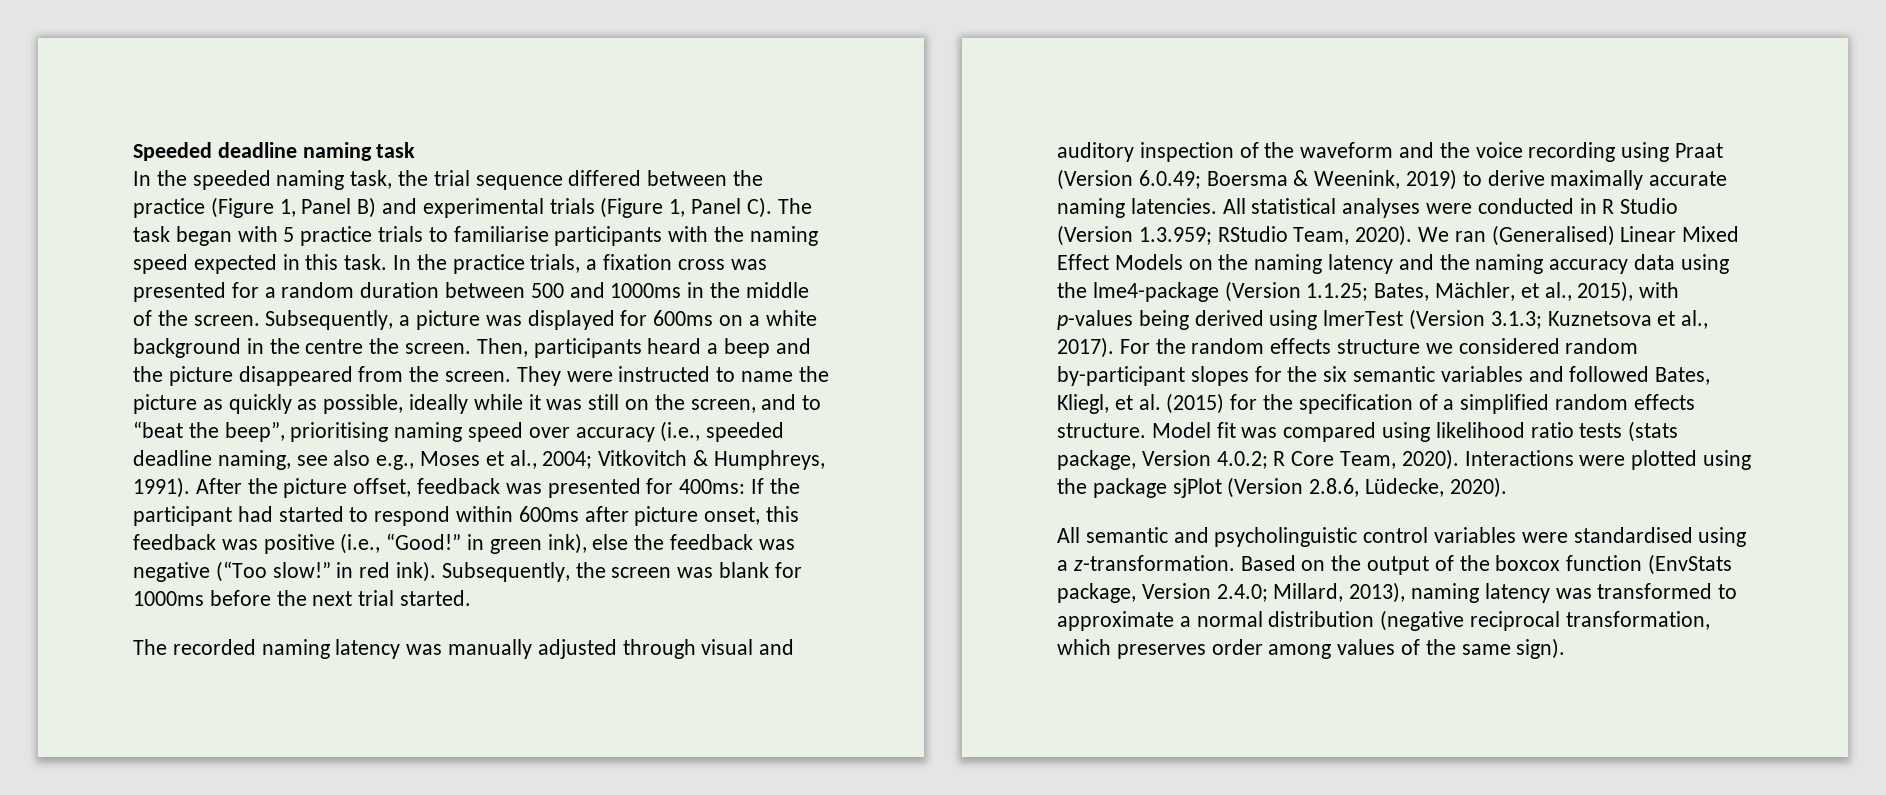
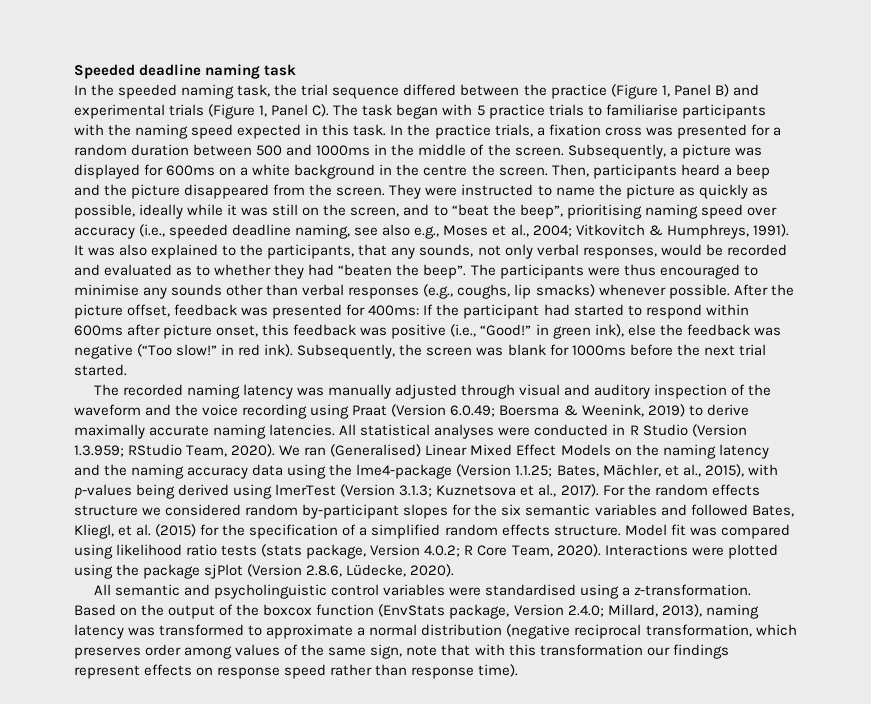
(190, 487) none -> [74,244,787,259] [74,264,758,279] [74,284,730,299] It was also explained to the participants, that any sounds, not only verbal responses, would be recorded and evaluated as to whether they had “beaten the beep”. The participants were thus encouraged to minimise any sounds other than verbal responses (e.g., coughs, lip smacks) whenever possible.
[1516,638,1566,659] sign). -> [370,644,729,659] [74,664,519,679] sign, note that with this transformation our findings represent effects on response speed rather than response time).

